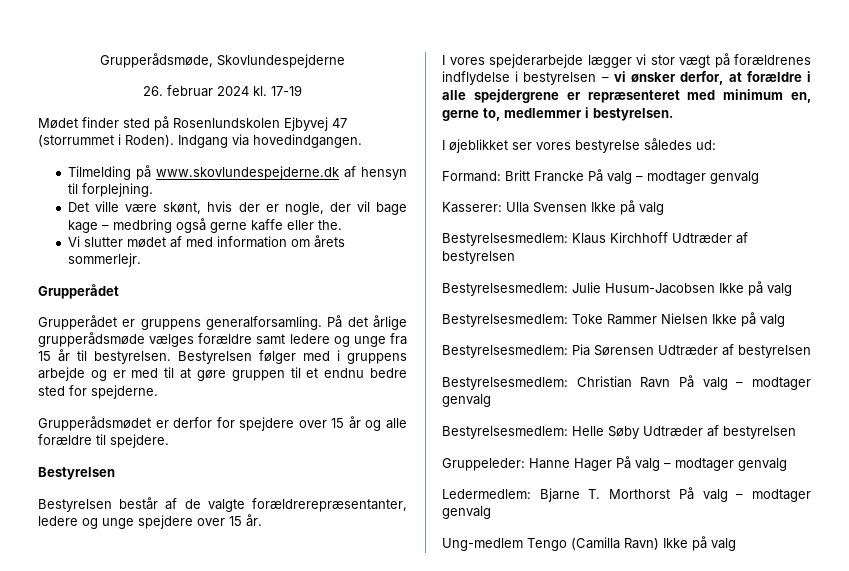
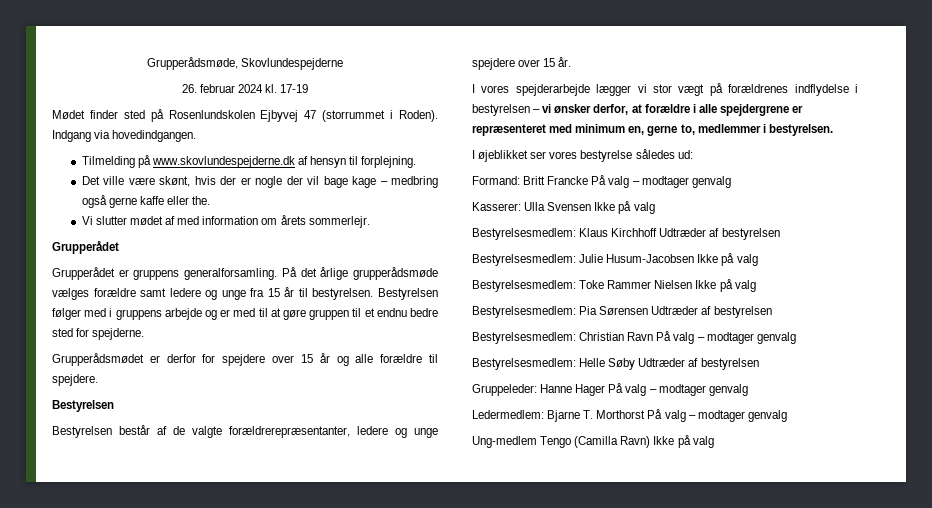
[284,202,324,215] nogle, -> [255,176,283,188] nogle

